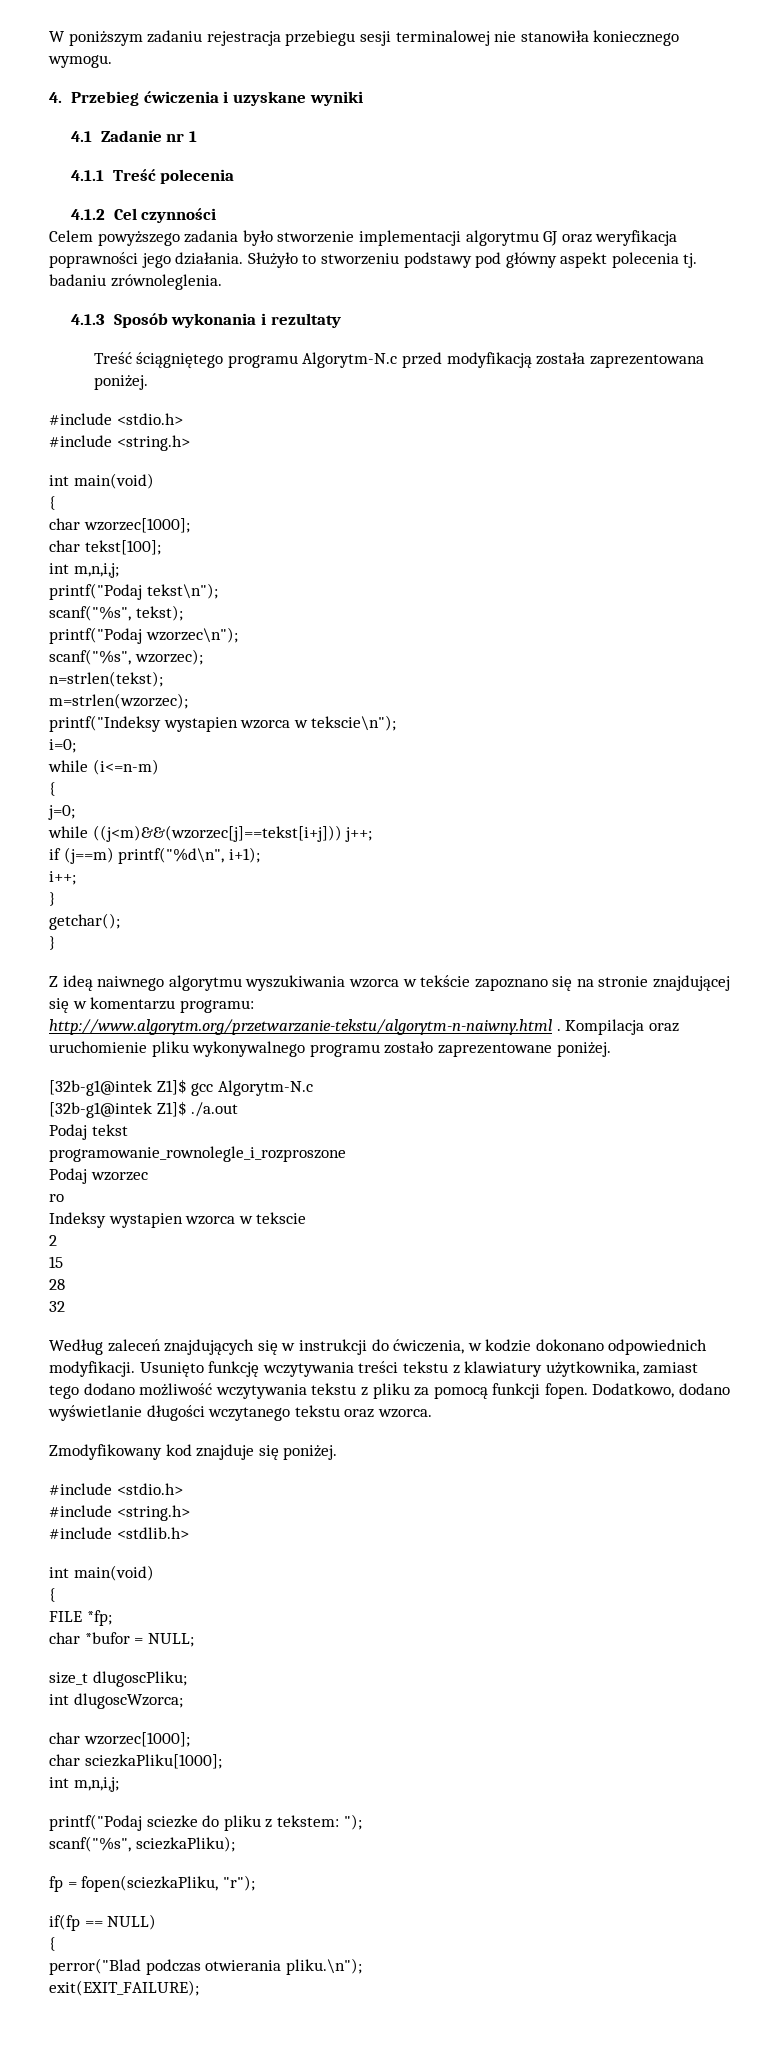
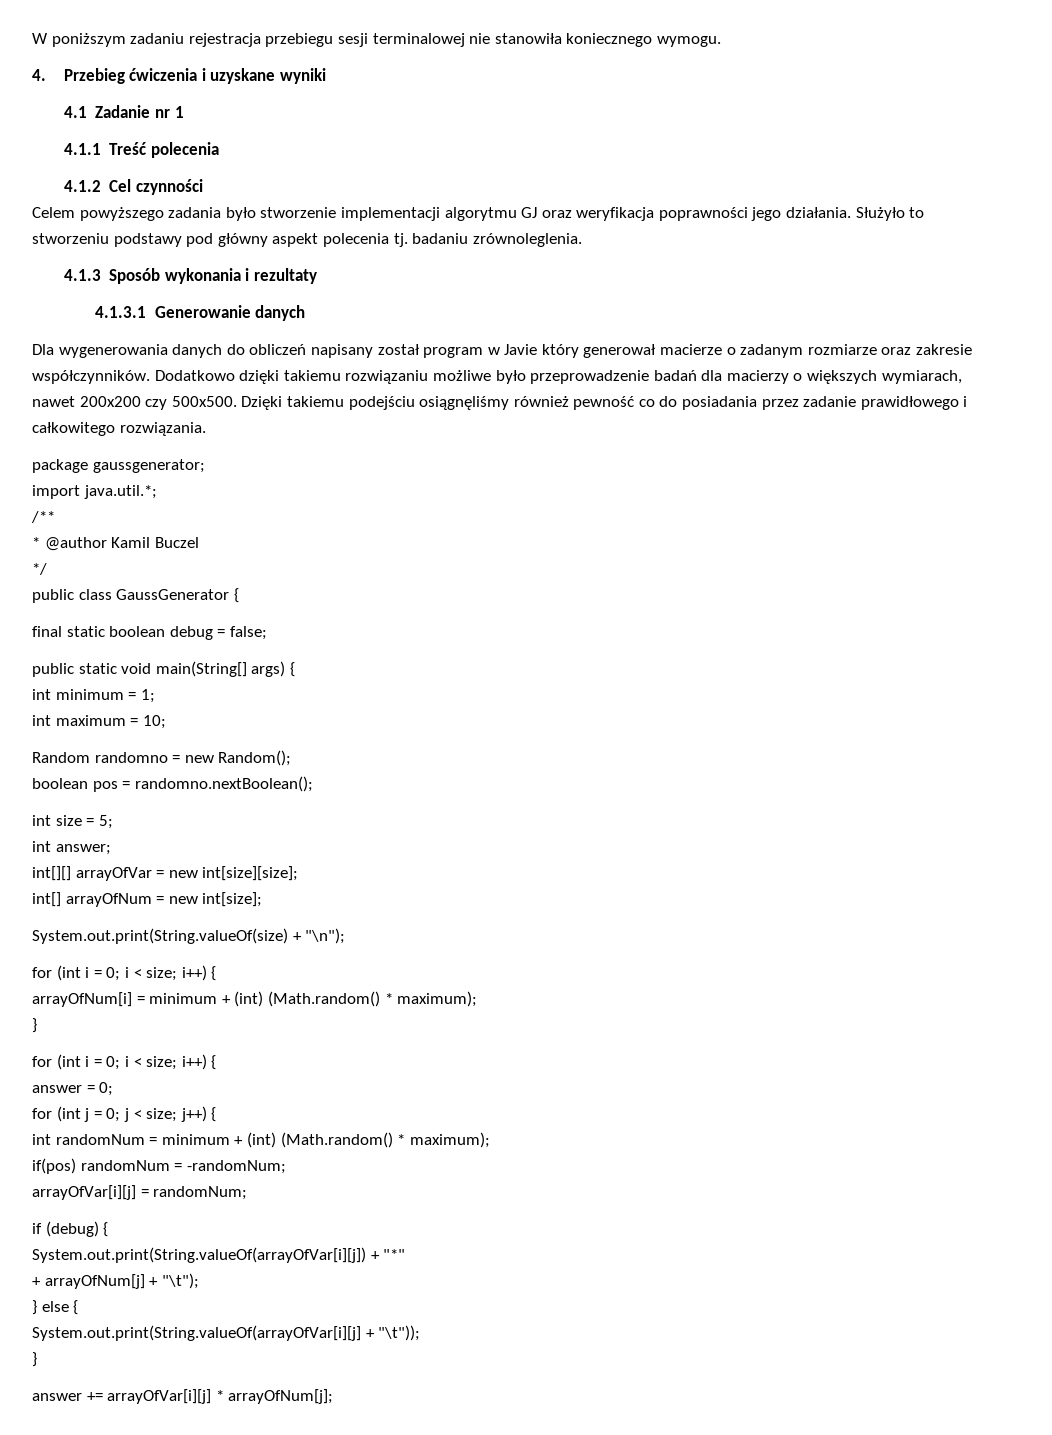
[93,352,704,368] [93,375,148,390] [49,413,183,425] [49,435,190,451] [49,473,154,489] [49,496,56,510] [49,518,190,533] [49,540,161,555] [49,563,119,578] [49,583,218,600] [49,605,183,621] [49,627,238,644] [49,649,203,665] [49,671,163,687] [49,693,188,709] [49,715,397,732] [49,739,76,753] [48,759,159,775] [49,782,56,796] [48,805,75,820] [48,825,373,842] [49,847,260,864] [49,871,76,885] [49,892,56,906] [49,913,120,930] [49,936,56,950] [49,975,731,991] [49,997,254,1013] [49,1019,679,1035] [49,1041,611,1057] [49,1079,313,1096] [49,1101,239,1118] [49,1124,128,1140] [49,1146,346,1162] [49,1168,148,1184] [49,1194,64,1202] [49,1212,307,1228] [49,1235,57,1246] [49,1256,63,1268] [49,1279,65,1290] [49,1301,65,1312] [49,1339,708,1355] [49,1361,699,1377] [49,1383,731,1399] [48,1405,432,1421] [49,1444,338,1460] [49,1483,183,1495] [49,1505,190,1521] [49,1527,189,1539] [49,1565,154,1581] [49,1588,56,1602] [49,1610,112,1626] [49,1632,194,1647] [49,1671,187,1687] [49,1693,183,1709] [49,1732,190,1747] [49,1754,222,1769] [49,1777,119,1792] [49,1814,362,1831] [49,1836,235,1852] [49,1875,255,1892] [49,1914,157,1931] [49,1937,56,1951] [49,1958,362,1975] [49,1980,199,1996] Treść ściągniętego programu Algorytm-N.c przed modyfikacją została zaprezentowana poniżej. // #include <stdio.h> // #include <string.h> // int main(void) // { // char wzorzec[1000]; // char tekst[100]; // int m,n,i,j; // printf("Podaj tekst\n"); // scanf("%s", tekst); // printf("Podaj wzorzec\n"); // scanf("%s", wzorzec); // n=strlen(tekst); // m=strlen(wzorzec); // printf("Indeksy wystapien wzorca w tekscie\n"); // i=0; // while (i<=n-m) // { // j=0; // while ((j<m)&&(wzorzec[j]==tekst[i+j])) j++; // if (j==m) printf("%d\n", i+1); // i++; // } // getchar(); // } // Z ideą naiwnego algorytmu wyszukiwania wzorca w tekście zapoznano się na stronie znajdującej się w komentarzu programu: http://www.algorytm.org/przetwarzanie-tekstu/algorytm-n-naiwny.html . Kompilacja oraz uruchomienie pliku wykonywalnego programu zostało zaprezentowane poniżej. // [32b-g1@intek Z1]$ gcc Algorytm-N.c // [32b-g1@intek Z1]$ ./a.out // Podaj tekst // programowanie_rownolegle_i_rozproszone // Podaj wzorzec // ro // Indeksy wystapien wzorca w tekscie // 2 // 15 // 28 // 32 // Według zaleceń znajdujących się w instrukcji do ćwiczenia, w kodzie dokonano odpowiednich modyfikacji. Usunięto funkcję wczytywania treści tekstu z klawiatury użytkownika, zamiast tego dodano możliwość wczytywania tekstu z pliku za pomocą funkcji fopen. Dodatkowo, dodano wyświetlanie długości wczytanego tekstu oraz wzorca. // Zmodyfikowany kod znajduje się poniżej. // #include <stdio.h> // #include <string.h> // #include <stdlib.h> // int main(void) // { // FILE *fp; // char *bufor = NULL; // size_t dlugoscPliku; // int dlugoscWzorca; // char wzorzec[1000]; // char sciezkaPliku[1000]; // int m,n,i,j; // printf("Podaj sciezke do pliku z tekstem: "); // scanf("%s", sciezkaPliku); // fp = fopen(sciezkaPliku, "r"); // if(fp == NULL) // { // perror("Blad podczas otwierania pliku.\n"); // exit(EXIT_FAILURE); -> [95,305,306,321] [32,344,973,358] [32,370,962,384] [32,396,968,410] [32,422,206,436] [32,459,205,473] [32,485,157,499] [31,511,55,523] [32,537,199,551] [32,563,47,575] [32,588,239,603] [32,626,267,640] [32,661,295,677] [32,689,155,703] [32,715,166,729] [32,750,292,766] [32,776,313,792] [32,815,113,829] [32,841,111,855] [32,866,299,881] [32,892,263,907] [32,928,346,944] [32,965,217,981] [32,991,478,1007] [32,1018,37,1033] [32,1054,217,1070] [32,1082,114,1096] [32,1106,217,1122] [32,1132,490,1148] [32,1158,286,1174] [32,1185,248,1200] [32,1221,109,1237] [32,1247,406,1263] [32,1273,199,1289] [32,1300,79,1315] [32,1325,421,1341] [32,1352,37,1367] [32,1389,334,1404] 4.1.3.1 Generowanie danych // Dla wygenerowania danych do obliczeń napisany został program w Javie który generował macierze o zadanym rozmiarze oraz zakresie współczynników. Dodatkowo dzięki takiemu rozwiązaniu możliwe było przeprowadzenie badań dla macierzy o większych wymiarach, nawet 200x200 czy 500x500. Dzięki takiemu podejściu osiągnęliśmy również pewność co do posiadania przez zadanie prawidłowego i całkowitego rozwiązania. // package gaussgenerator; // import java.util.*; // /** // * @author Kamil Buczel // */ // public class GaussGenerator { // final static boolean debug = false; // public static void main(String[] args) { // int minimum = 1; // int maximum = 10; // Random randomno = new Random(); // boolean pos = randomno.nextBoolean(); // int size = 5; // int answer; // int[][] arrayOfVar = new int[size][size]; // int[] arrayOfNum = new int[size]; // System.out.print(String.valueOf(size) + "\n"); // for (int i = 0; i < size; i++) { // arrayOfNum[i] = minimum + (int) (Math.random() * maximum); // } // for (int i = 0; i < size; i++) { // answer = 0; // for (int j = 0; j < size; j++) { // int randomNum = minimum + (int) (Math.random() * maximum); // if(pos) randomNum = -randomNum; // arrayOfVar[i][j] = randomNum; // if (debug) { // System.out.print(String.valueOf(arrayOfVar[i][j]) + "*" // + arrayOfNum[j] + "\t"); // } else { // System.out.print(String.valueOf(arrayOfVar[i][j] + "\t")); // } // answer += arrayOfVar[i][j] * arrayOfNum[j];

